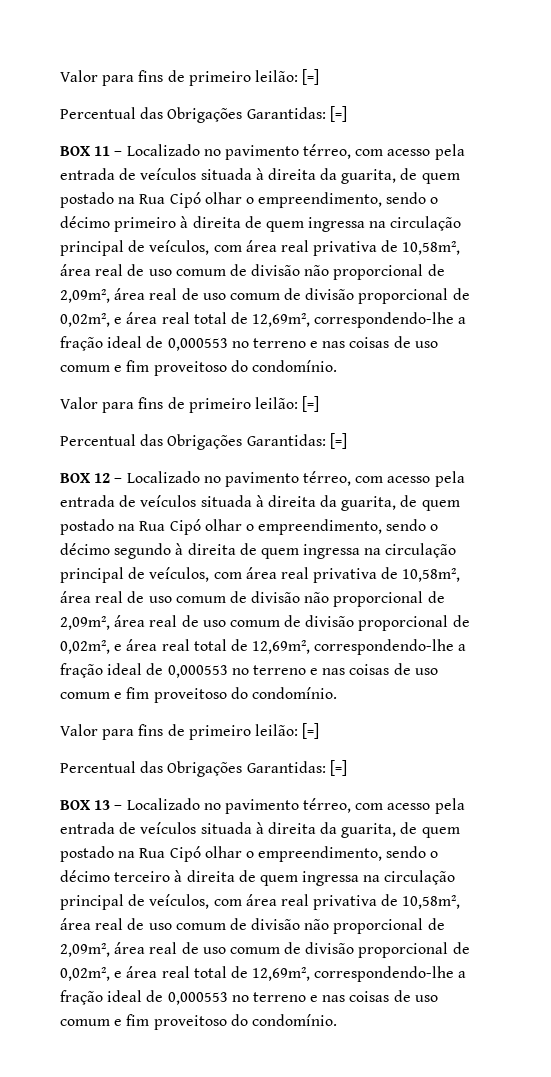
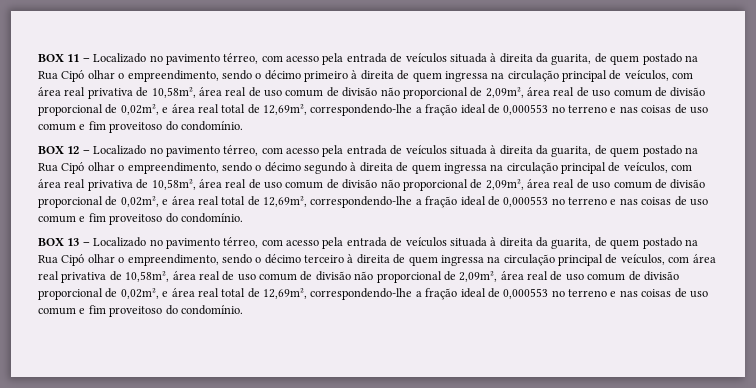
[60,69,320,86] [60,106,347,123] Valor para fins de primeiro leilão: [=] // Percentual das Obrigações Garantidas: [=] // -> (38, 58) none
[60,396,320,413] [60,433,347,450] // Valor para fins de primeiro leilão: [=] // Percentual das Obrigações Garantidas: [=] -> (243, 126) none
[60,723,320,740] [60,760,347,777] // Valor para fins de primeiro leilão: [=] // Percentual das Obrigações Garantidas: [=] -> (243, 218) none

